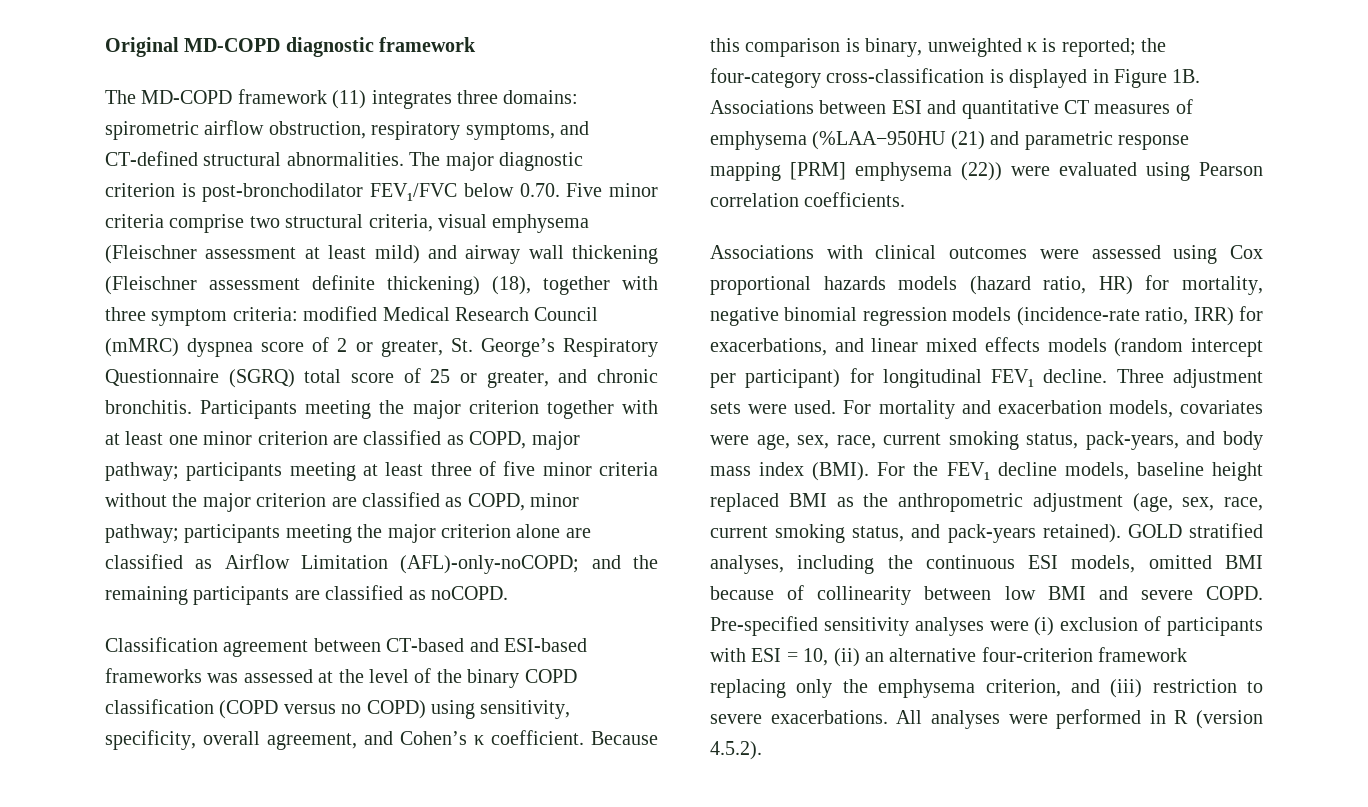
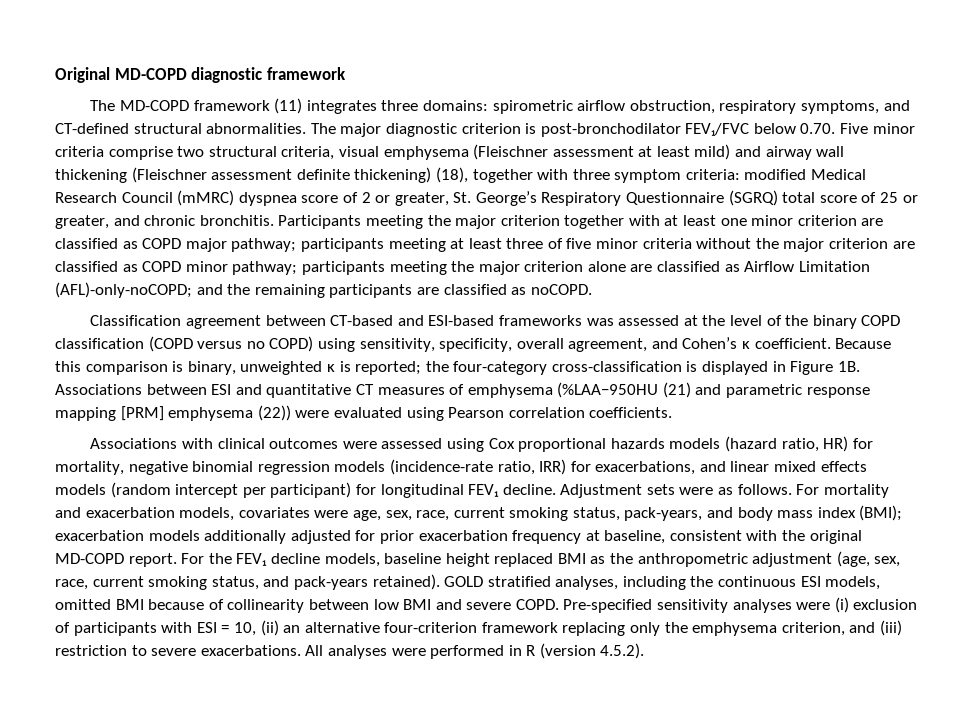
[469,431,527,449] COPD, -> [142,238,182,249] COPD
[467,493,525,511] COPD, -> [142,261,182,272] COPD
[1116,369,1263,388] [710,400,837,414] Three adjustment sets were used. -> [560,484,792,498] Adjustment sets were as follows.
[812,462,870,481] (BMI). -> [859,505,903,521] [55,530,862,544] [55,553,177,567] (BMI); exacerbation models additionally adjusted for prior exacerbation frequency at baseline, consistent with the original MD-COPD report.

